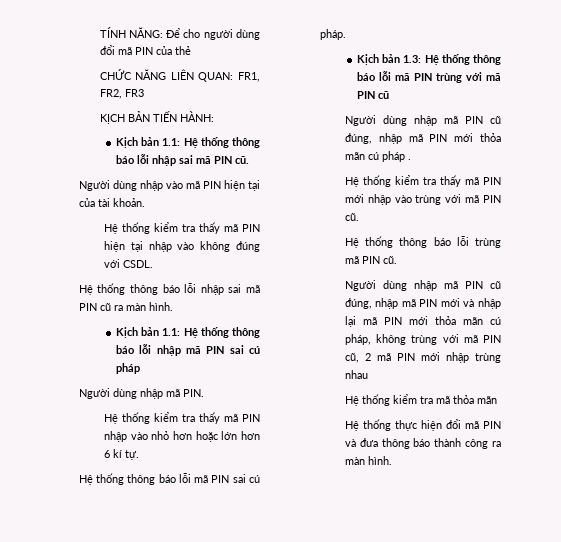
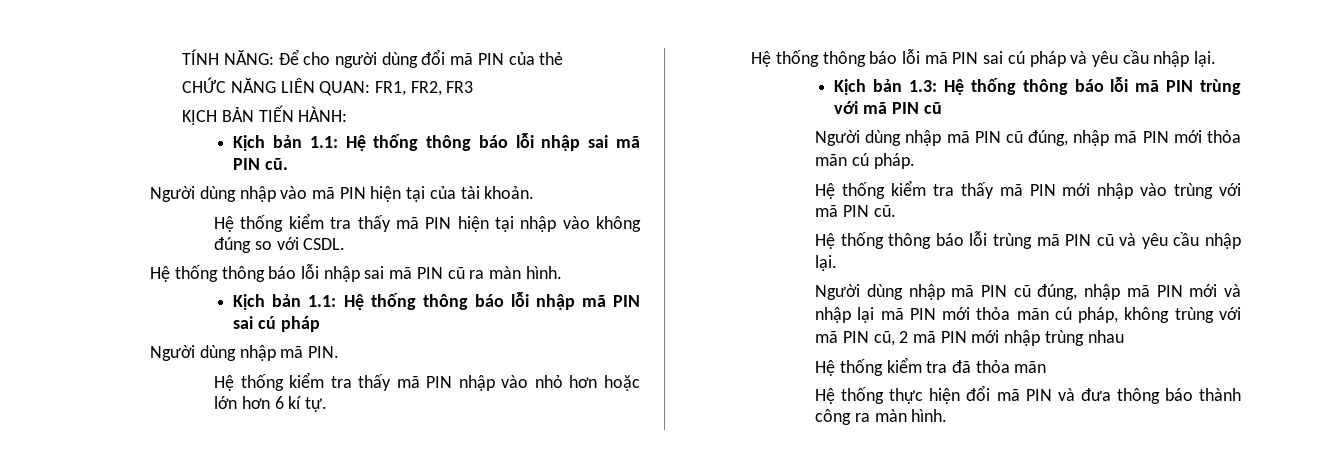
(260, 246) none -> [254,241,272,250] so
[319,29,346,40] pháp. -> [1029,50,1217,67] pháp và yêu cầu nhập lại.
[381,151,411,162] pháp . -> [873,153,915,169] pháp.
[382,256,397,264] cũ. -> [1096,232,1241,249] [815,255,838,271] cũ và yêu cầu nhập lại.
[435,396,450,404] mã -> [951,360,971,373] đã

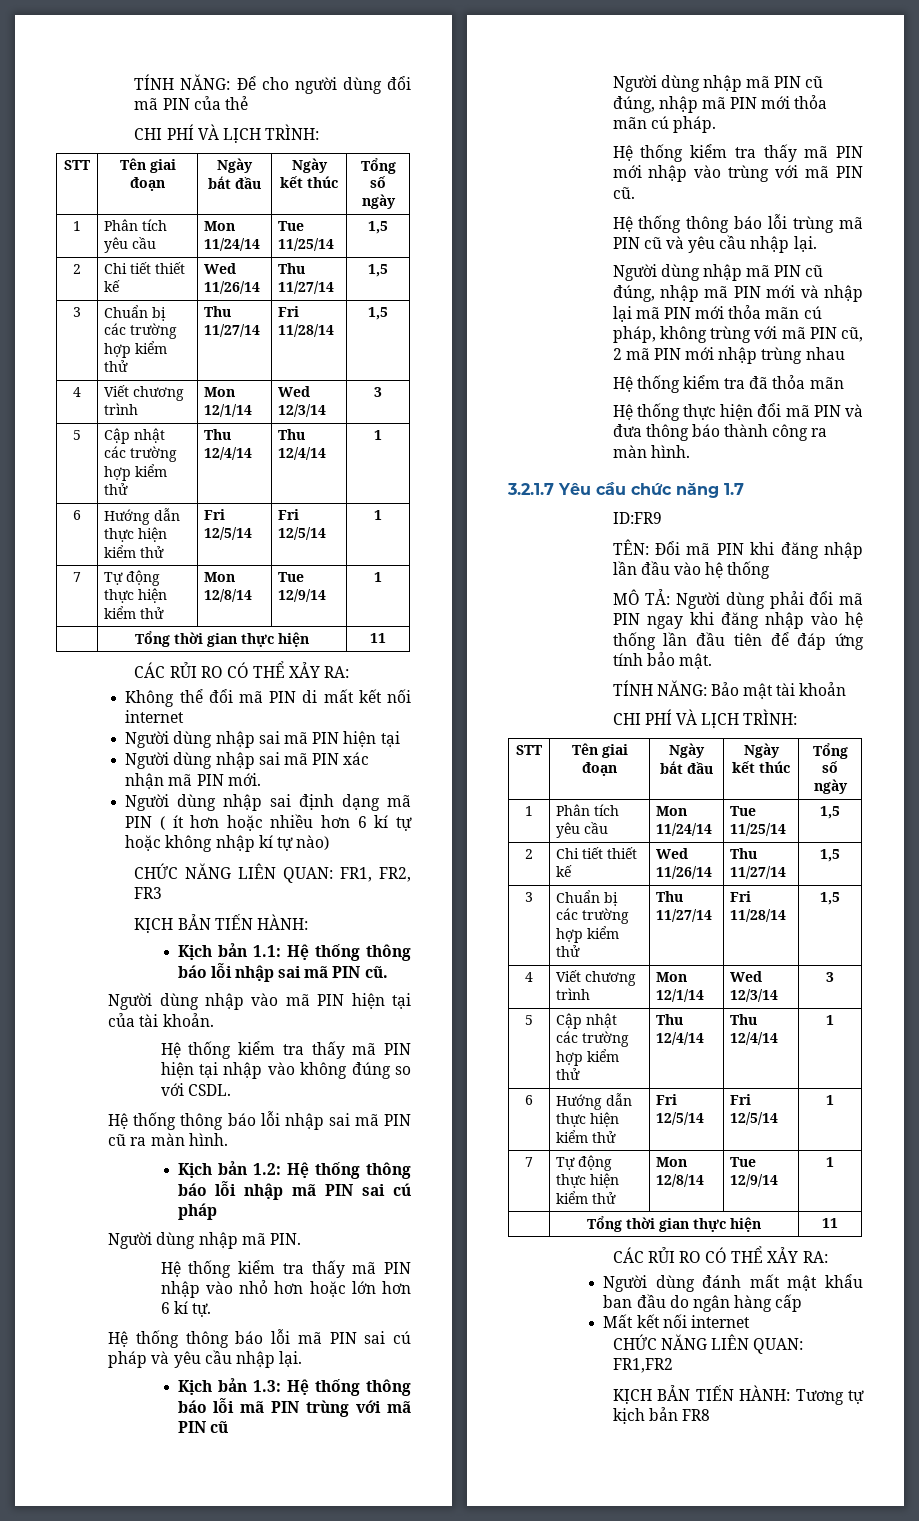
(564, 58) none -> [134,124,320,143] [64,160,90,170] [119,158,176,173] [130,177,165,191] [217,158,253,173] [208,176,261,189] [291,158,328,173] [280,176,338,188] [360,158,396,174] [370,176,386,188] [361,194,396,209] [73,221,81,231] [104,219,168,231] [104,237,157,253] [204,221,236,231] [204,238,261,251] [278,221,305,231] [278,238,335,251] [368,221,388,234] [73,264,81,274] [104,262,186,274] [104,280,121,292] [204,263,237,274] [204,281,261,294] [278,263,306,274] [278,281,335,294] [368,264,388,277] [73,307,81,317] [104,305,167,321] [104,323,178,339] [104,341,168,358] [104,360,129,372] [204,306,232,317] [204,324,261,337] [278,306,300,317] [278,324,335,337] [368,307,388,320] [73,387,81,397] [104,385,185,401] [104,403,139,415] [204,387,236,397] [204,404,253,417] [278,386,311,397] [278,404,327,417] [374,387,382,397] [73,430,81,440] [104,428,166,444] [104,446,178,462] [104,464,168,481] [104,483,129,495] [204,429,232,440] [204,447,253,460] [278,429,306,440] [278,447,327,460] [374,430,382,440] [73,510,81,520] [104,508,181,525] [104,527,168,542] [104,545,165,558] [204,509,226,520] [204,527,253,540] [278,509,300,520] [278,527,327,540] [374,510,382,520] [73,572,81,582] [104,570,161,586] [104,588,168,603] [104,606,165,619] [204,572,236,582] [204,589,253,602] [278,572,305,582] [278,589,327,602] [374,572,382,582] [135,631,309,647] [370,633,386,643] [134,661,350,678] [125,689,412,707] [125,710,185,723] [125,731,400,748] [125,752,370,769] [125,773,261,789] [125,794,411,811] [125,814,412,831] [125,835,330,852] // CHI PHÍ VÀ LỊCH TRÌNH: // STT | Tên giai đoạn | Ngày bắt đầu | Ngày kết thúc | Tổng số ngày // 1 | Phân tích yêu cầu | Mon 11/24/14 | Tue 11/25/14 | 1,5 // 2 | Chi tiết thiết kế | Wed 11/26/14 | Thu 11/27/14 | 1,5 // 3 | Chuẩn bị các trường hợp kiểm thử | Thu 11/27/14 | Fri 11/28/14 | 1,5 // 4 | Viết chương trình | Mon 12/1/14 | Wed 12/3/14 | 3 // 5 | Cập nhật các trường hợp kiểm thử | Thu 12/4/14 | Thu 12/4/14 | 1 // 6 | Hướng dẫn thực hiện kiểm thử | Fri 12/5/14 | Fri 12/5/14 | 1 // 7 | Tự động thực hiện kiểm thử | Mon 12/8/14 | Tue 12/9/14 | 1 // | Tổng thời gian thực hiện | 11 // CÁC RỦI RO CÓ THỂ XẢY RA: // Không thể đổi mã PIN di mất kết nối internet // Người dùng nhập sai mã PIN hiện tại // Người dùng nhập sai mã PIN xác nhận mã PIN mới. // Người dùng nhập sai định dạng mã PIN ( ít hơn hoặc nhiều hơn 6 kí tự hoặc không nhập kí tự nào)
[308,295,337,307] 1.1: -> [252,1163,281,1175] 1.2:
(948, 415) none -> [507,482,744,498] [612,512,662,524] [612,539,863,559] [612,561,771,579] [612,589,863,609] [612,612,863,629] [612,632,864,650] [612,652,712,669] [612,680,847,699] [612,709,798,728] [516,745,542,755] [571,743,628,758] [582,762,617,776] [669,743,705,758] [660,761,713,774] [743,743,780,758] [732,761,790,773] [812,743,848,759] [822,761,838,773] [813,779,848,794] [525,806,533,816] [556,804,620,816] [556,822,609,838] [656,806,688,816] [656,823,713,836] [730,806,757,816] [730,823,787,836] [820,806,840,819] [525,849,533,859] [556,847,638,859] [556,865,573,877] [656,848,689,859] [656,866,713,879] [730,848,758,859] [730,866,787,879] [820,849,840,862] [525,892,533,902] [556,890,619,906] [556,908,630,924] [556,926,620,943] [556,945,581,957] [656,891,684,902] [656,909,713,922] [730,891,752,902] [730,909,787,922] [820,892,840,905] [525,972,533,982] [556,970,637,986] [556,988,591,1000] [656,972,688,982] [656,989,705,1002] [730,971,763,982] [730,989,779,1002] [826,972,834,982] [525,1015,533,1025] [556,1013,618,1029] [556,1031,630,1047] [556,1049,620,1066] [556,1068,581,1080] [656,1014,684,1025] [656,1032,705,1045] [730,1014,758,1025] [730,1032,779,1045] [826,1015,834,1025] [525,1095,533,1105] [556,1093,633,1110] [556,1112,620,1127] [556,1130,617,1143] [656,1094,678,1105] [656,1112,705,1125] [730,1094,752,1105] [730,1112,779,1125] [826,1095,834,1105] [525,1157,533,1167] [556,1155,613,1171] [556,1173,620,1188] [556,1191,617,1204] [656,1157,688,1167] [656,1174,705,1187] [730,1157,757,1167] [730,1174,779,1187] [826,1157,834,1167] [587,1216,761,1232] [822,1218,838,1228] [612,1246,828,1263] [603,1274,863,1292] [603,1294,803,1312] [603,1314,750,1328] [612,1334,804,1354] [612,1358,673,1373] [612,1385,864,1405] [612,1407,710,1424] // 3.2.1.7 Yêu cầu chức năng 1.7 // ID:FR9 // TÊN: Đổi mã PIN khi đăng nhập lần đầu vào hệ thống // MÔ TẢ: Người dùng phải đổi mã PIN ngay khi đăng nhập vào hệ thống lần đầu tiên để đáp ứng tính bảo mật. // TÍNH NĂNG: Bảo mật tài khoản // CHI PHÍ VÀ LỊCH TRÌNH: // STT | Tên giai đoạn | Ngày bắt đầu | Ngày kết thúc | Tổng số ngày // 1 | Phân tích yêu cầu | Mon 11/24/14 | Tue 11/25/14 | 1,5 // 2 | Chi tiết thiết kế | Wed 11/26/14 | Thu 11/27/14 | 1,5 // 3 | Chuẩn bị các trường hợp kiểm thử | Thu 11/27/14 | Fri 11/28/14 | 1,5 // 4 | Viết chương trình | Mon 12/1/14 | Wed 12/3/14 | 3 // 5 | Cập nhật các trường hợp kiểm thử | Thu 12/4/14 | Thu 12/4/14 | 1 // 6 | Hướng dẫn thực hiện kiểm thử | Fri 12/5/14 | Fri 12/5/14 | 1 // 7 | Tự động thực hiện kiểm thử | Mon 12/8/14 | Tue 12/9/14 | 1 // | Tổng thời gian thực hiện | 11 // CÁC RỦI RO CÓ THỂ XẢY RA: // Người dùng đánh mất mật khẩu ban đầu do ngân hàng cấp // Mất kết nối internet // CHỨC NĂNG LIÊN QUAN: FR1,FR2 // KỊCH BẢN TIẾN HÀNH: Tương tự kịch bản FR8

